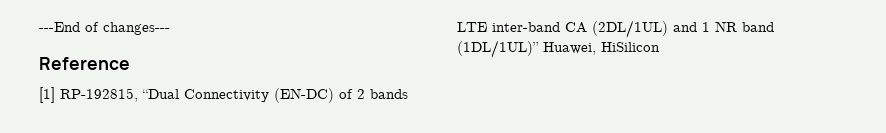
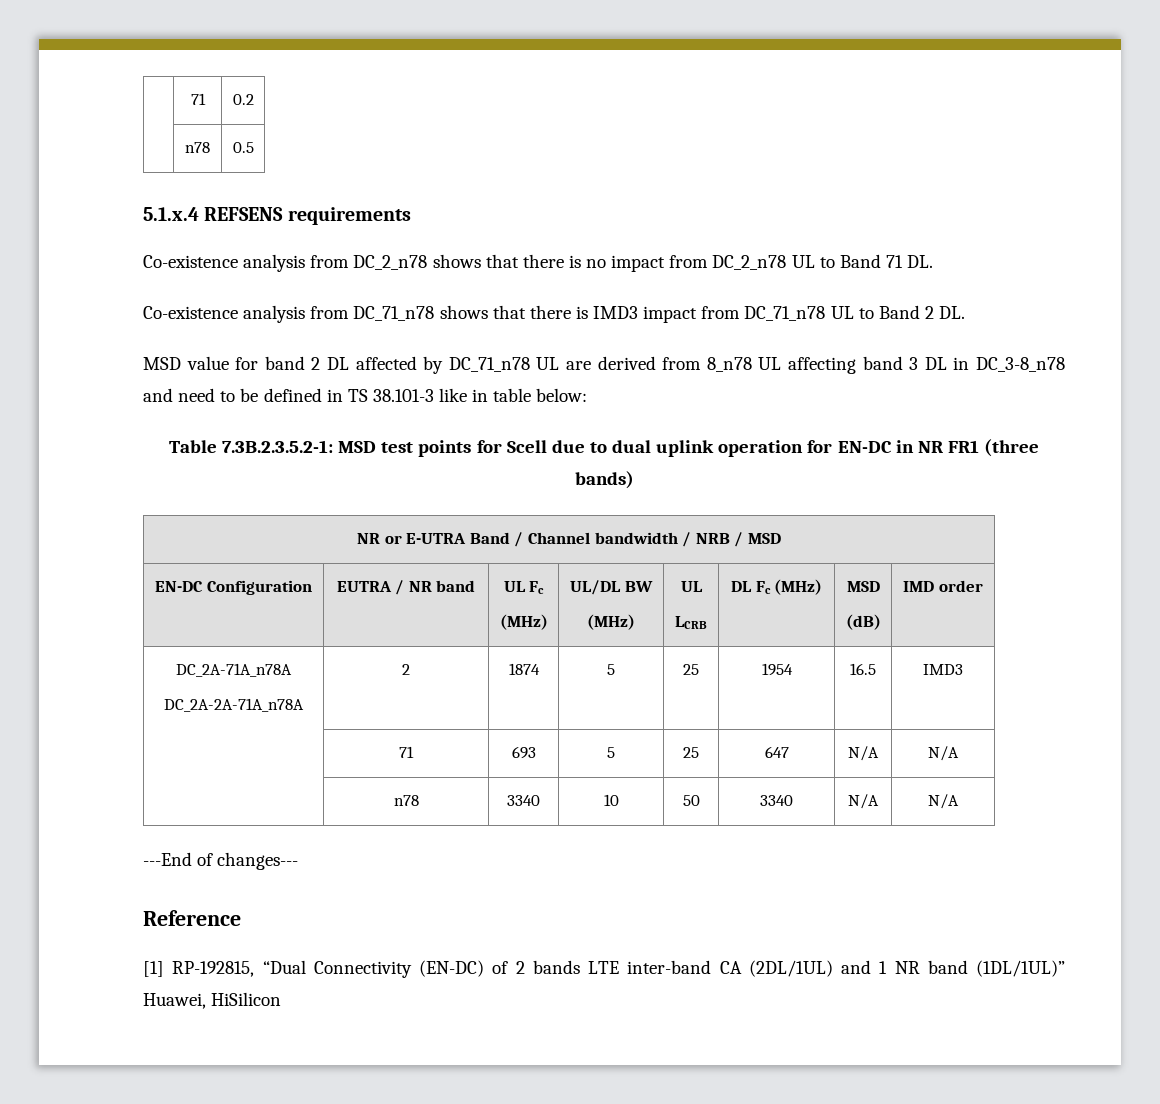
(39, 27) none -> [190,93,206,105] [232,94,254,105] [185,142,210,153] [232,142,254,153] [143,207,411,225] [143,254,934,272] [143,305,966,323] [143,356,1066,374] [143,388,588,402] [168,439,1040,457] [574,471,634,489] [357,532,781,547] [155,580,312,595] [336,580,476,595] [503,581,545,594] [499,614,548,630] [570,580,653,595] [587,614,635,630] [680,581,703,592] [675,616,707,629] [730,579,823,595] [846,581,880,592] [845,614,881,630] [903,580,983,592] [176,663,292,677] [164,698,304,712] [402,664,410,675] [508,663,540,675] [607,664,615,675] [683,664,699,675] [761,663,793,676] [850,663,876,675] [923,664,963,675] [399,746,414,758] [511,746,536,759] [607,747,615,758] [683,747,699,758] [764,746,789,758] [848,746,879,761] [928,746,959,761] [393,795,419,806] [507,795,540,806] [603,794,619,806] [682,795,700,806] [760,795,793,806] [848,794,879,809] [928,794,959,809] | 71 | 0.2 // | n78 | 0.5 // 5.1.x.4 REFSENS requirements // Co-existence analysis from DC_2_n78 shows that there is no impact from DC_2_n78 UL to Band 71 DL. // Co-existence analysis from DC_71_n78 shows that there is IMD3 impact from DC_71_n78 UL to Band 2 DL. // MSD value for band 2 DL affected by DC_71_n78 UL are derived from 8_n78 UL affecting band 3 DL in DC_3-8_n78 and need to be defined in TS 38.101-3 like in table below: // Table 7.3B.2.3.5.2-1: MSD test points for Scell due to dual uplink operation for EN-DC in NR FR1 (three bands) // NR or E-UTRA Band / Channel bandwidth / NRB / MSD // EN-DC Configuration | EUTRA / NR band | UL Fc // (MHz) | UL/DL BW // (MHz) | UL // LCRB | DL Fc (MHz) | MSD // (dB) | IMD order // DC_2A-71A_n78A // DC_2A-2A-71A_n78A | 2 | 1874 | 5 | 25 | 1954 | 16.5 | IMD3 // | 71 | 693 | 5 | 25 | 647 | N/A | N/A // | n78 | 3340 | 10 | 50 | 3340 | N/A | N/A //

